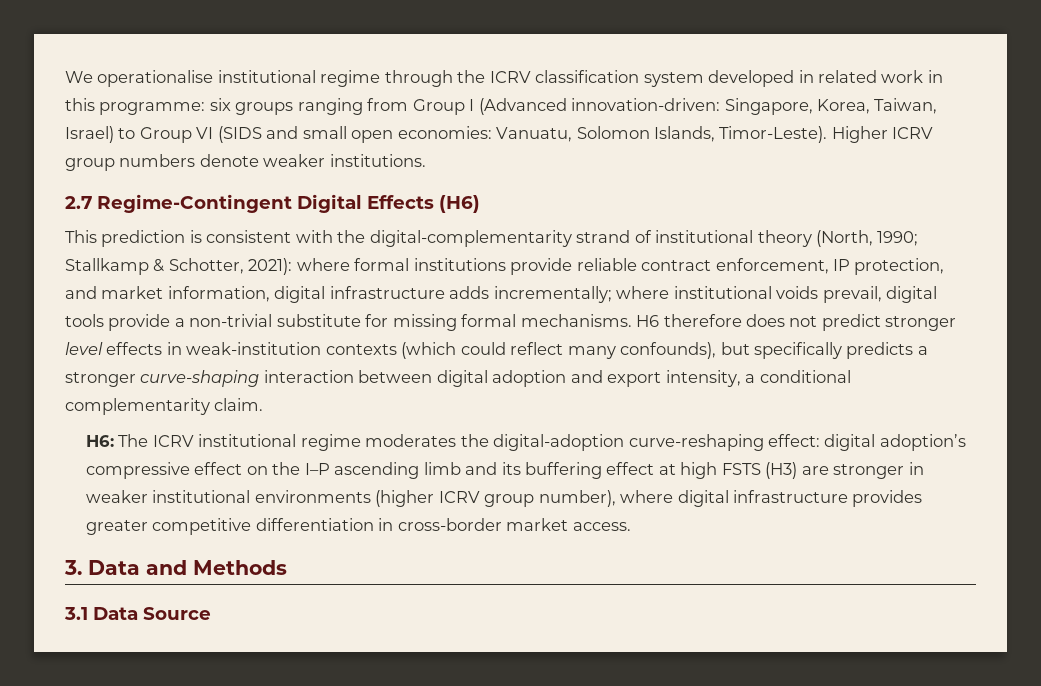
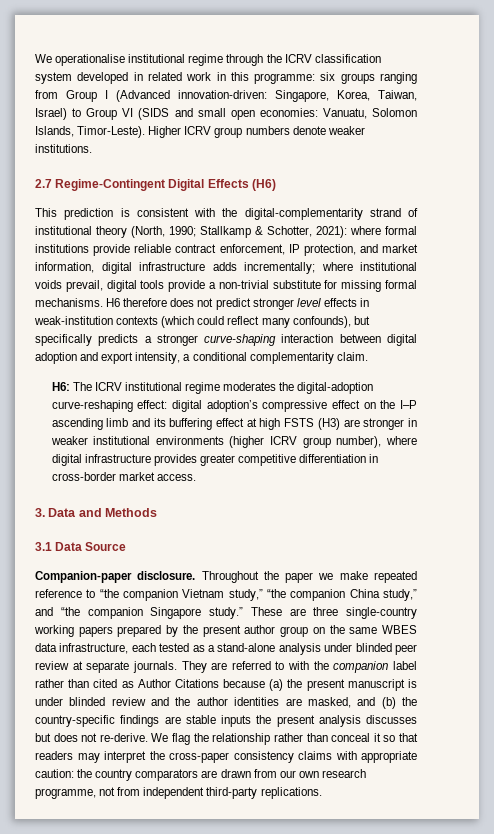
(211, 613) none -> [35,571,417,583] [35,589,417,601] [35,607,417,619] [34,625,417,637] [35,643,417,655] [35,661,417,673] [35,679,418,691] [35,697,418,709] [35,715,417,727] [35,733,419,745] [35,751,417,763] [35,769,366,781] [35,787,322,799] // Companion-paper disclosure. Throughout the paper we make repeated reference to “the companion Vietnam study,” “the companion China study,” and “the companion Singapore study.” These are three single-country working papers prepared by the present author group on the same WBES data infrastructure, each tested as a stand-alone analysis under blinded peer review at separate journals. They are referred to with the companion label rather than cited as Author Citations because (a) the present manuscript is under blinded review and the author identities are masked, and (b) the country-specific findings are stable inputs the present analysis discusses but does not re-derive. We flag the relationship rather than conceal it so that readers may interpret the cross-paper consistency claims with appropriate caution: the country comparators are drawn from our own research programme, not from independent third-party replications.

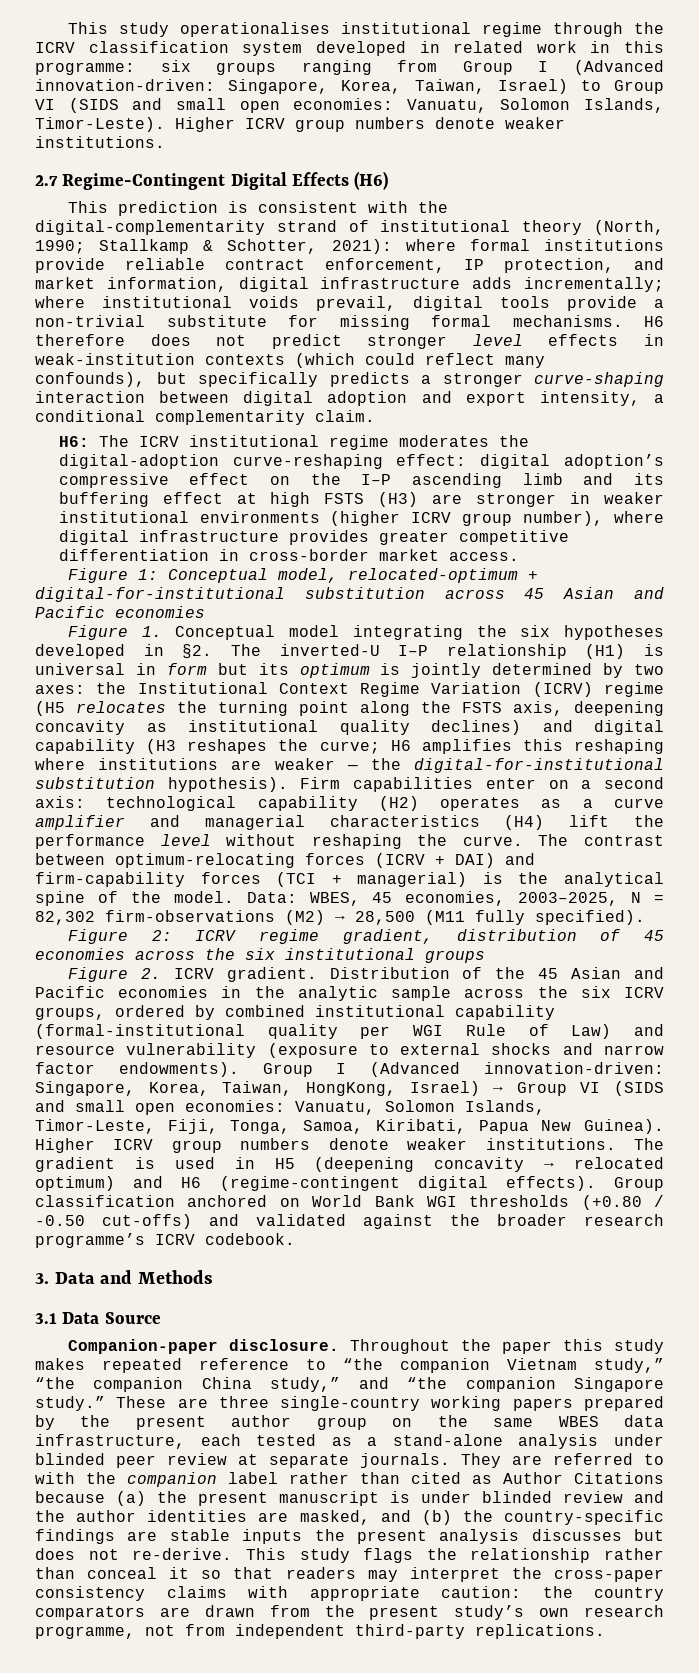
[35,54,126,66] We operationalise -> [68,22,331,37] This study operationalises
(196, 477) none -> [68,568,539,583] [35,587,664,602] [35,606,205,618] [68,625,664,640] [35,644,664,659] [35,663,664,678] [35,682,664,697] [35,701,664,716] [35,720,664,735] [35,739,664,754] [35,758,664,773] [35,777,664,792] [35,796,664,811] [35,815,664,830] [35,834,664,849] [35,853,535,868] [35,872,664,887] [35,891,664,906] [35,910,645,925] [68,929,664,944] [35,948,485,963] [68,967,664,982] [35,986,664,1001] [35,1005,555,1020] [35,1024,664,1039] [35,1043,664,1058] [35,1062,664,1077] [35,1081,664,1096] [35,1100,545,1115] [35,1119,664,1134] [35,1138,665,1153] [35,1157,664,1172] [35,1176,664,1191] [35,1195,664,1210] [35,1214,664,1229] [35,1233,295,1248] // Figure 1: Conceptual model, relocated-optimum + digital-for-institutional substitution across 45 Asian and Pacific economies // Figure 1. Conceptual model integrating the six hypotheses developed in §2. The inverted-U I–P relationship (H1) is universal in form but its optimum is jointly determined by two axes: the Institutional Context Regime Variation (ICRV) regime (H5 relocates the turning point along the FSTS axis, deepening concavity as institutional quality declines) and digital capability (H3 reshapes the curve; H6 amplifies this reshaping where institutions are weaker — the digital-for-institutional substitution hypothesis). Firm capabilities enter on a second axis: technological capability (H2) operates as a curve amplifier and managerial characteristics (H4) lift the performance level without reshaping the curve. The contrast between optimum-relocating forces (ICRV + DAI) and firm-capability forces (TCI + managerial) is the analytical spine of the model. Data: WBES, 45 economies, 2003–2025, N = 82,302 firm-observations (M2) → 28,500 (M11 fully specified). // Figure 2: ICRV regime gradient, distribution of 45 economies across the six institutional groups // Figure 2. ICRV gradient. Distribution of the 45 Asian and Pacific economies in the analytic sample across the six ICRV groups, ordered by combined institutional capability (formal-institutional quality per WGI Rule of Law) and resource vulnerability (exposure to external shocks and narrow factor endowments). Group I (Advanced innovation-driven: Singapore, Korea, Taiwan, HongKong, Israel) → Group VI (SIDS and small open economies: Vanuatu, Solomon Islands, Timor-Leste, Fiji, Tonga, Samoa, Kiribati, Papua New Guinea). Higher ICRV group numbers denote weaker institutions. The gradient is used in H5 (deepening concavity → relocated optimum) and H6 (regime-contingent digital effects). Group classification anchored on World Bank WGI thresholds (+0.80 / -0.50 cut-offs) and validated against the broader research programme’s ICRV codebook.
[318,571,368,580] we make -> [563,1339,664,1354] [35,1358,85,1370] this study makes
[151,733,191,745] We flag -> [245,1548,414,1563] This study flags
[279,770,296,778] our -> [324,1605,525,1620] the present study’s

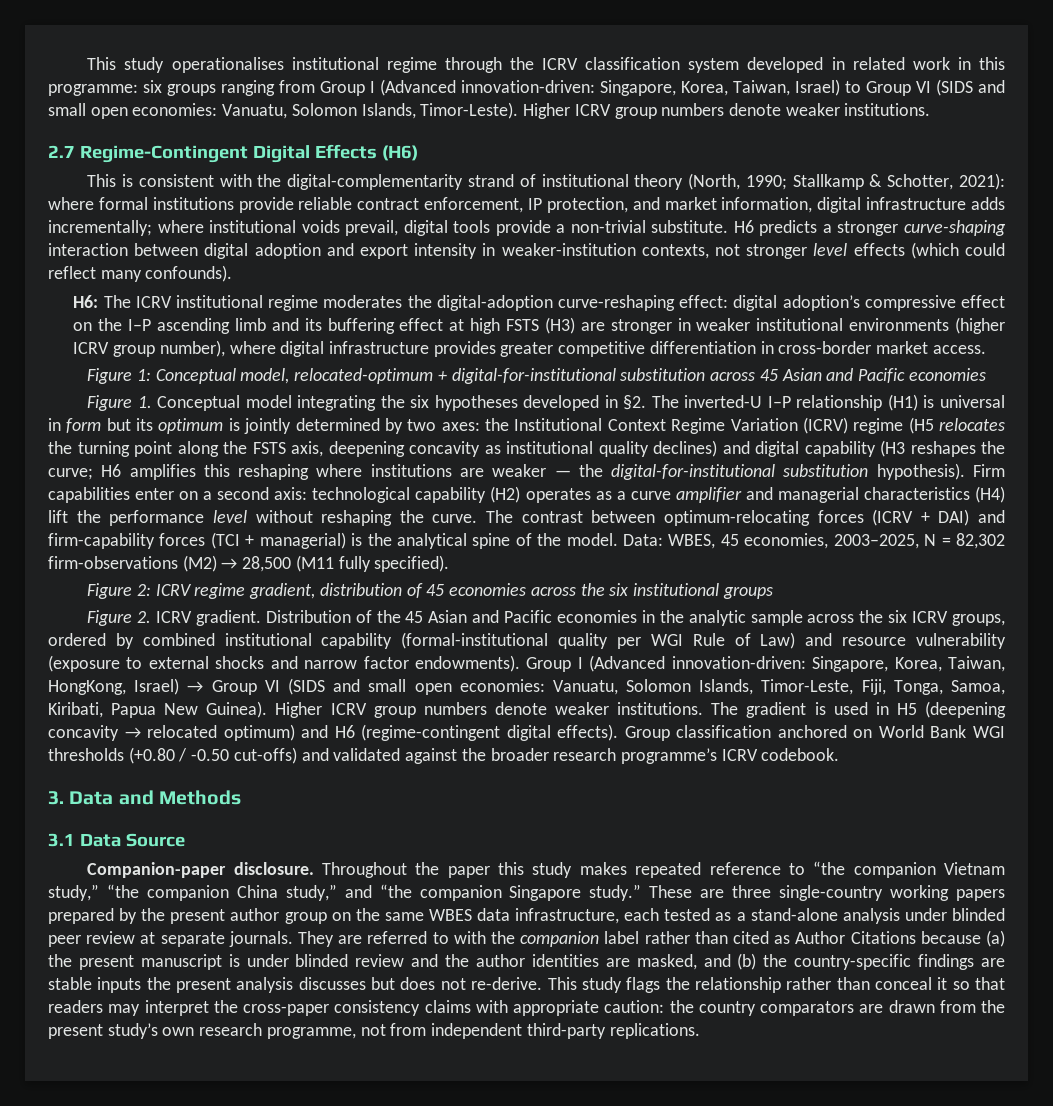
[118,201,219,216] prediction -> (117, 180) none
[166,315,664,330] [35,334,664,349] [35,353,545,368] [35,372,318,387] substitute for missing formal mechanisms. H6 therefore does not predict stronger level effects in weak-institution contexts (which could reflect many confounds), but specifically -> [651,220,754,233] substitute. H6
[539,391,664,406] [35,410,375,425] intensity, a conditional complementarity claim. -> [414,242,1006,259] [48,265,233,282] intensity in weaker-institution contexts, not stronger level effects (which could reflect many confounds).

